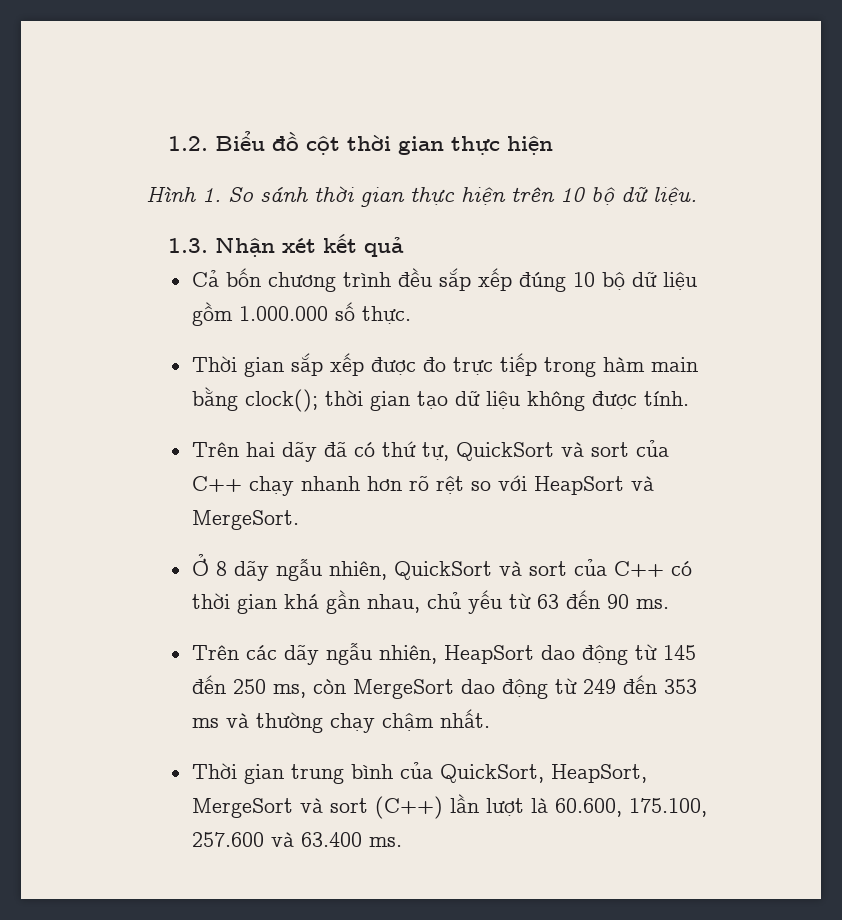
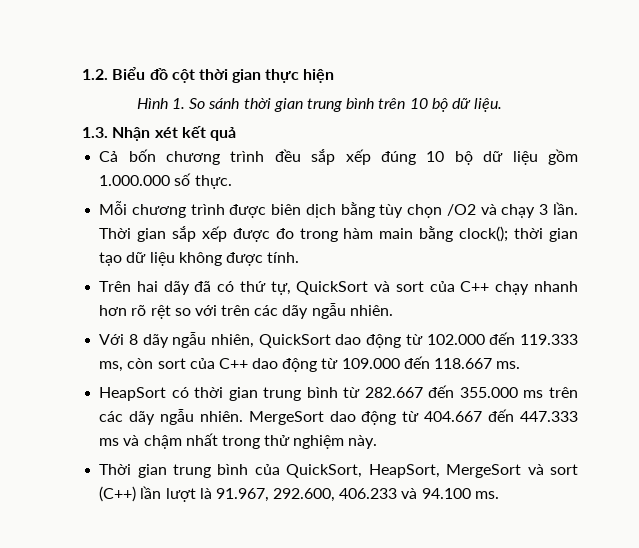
[409,187,506,205] thực hiện -> [307,98,375,112] trung bình
(411, 315) none -> [99,201,578,218] Mỗi chương trình được biên dịch bằng tùy chọn /O2 và chạy 3 lần.
[452,353,537,376] trực tiếp -> (294, 233) none
[533,476,654,495] [191,510,299,530] [191,554,209,576] HeapSort và MergeSort. // Ở -> [221,303,393,319] [99,334,125,345] trên các dãy ngẫu nhiên. // Với
[498,559,692,577] [191,590,669,614] [191,642,696,665] [191,675,697,699] [191,709,490,733] và sort của C++ có thời gian khá gần nhau, chủ yếu từ 63 đến 90 ms. // Trên các dãy ngẫu nhiên, HeapSort dao động từ 145 đến 250 ms, còn MergeSort dao động từ 249 đến 353 ms và thường chạy chậm nhất. -> [335,332,579,348] [99,356,521,372] [99,385,579,401] [99,409,578,425] [99,433,378,449] dao động từ 102.000 đến 119.333 ms, còn sort của C++ dao động từ 109.000 đến 118.667 ms. // HeapSort có thời gian trung bình từ 282.667 đến 355.000 ms trên các dãy ngẫu nhiên. MergeSort dao động từ 404.667 đến 447.333 ms và chậm nhất trong thử nghiệm này.
[554,798,707,817] [191,832,362,847] 60.600, 175.100, 257.600 và 63.400 -> [215,488,471,502] 91.967, 292.600, 406.233 và 94.100

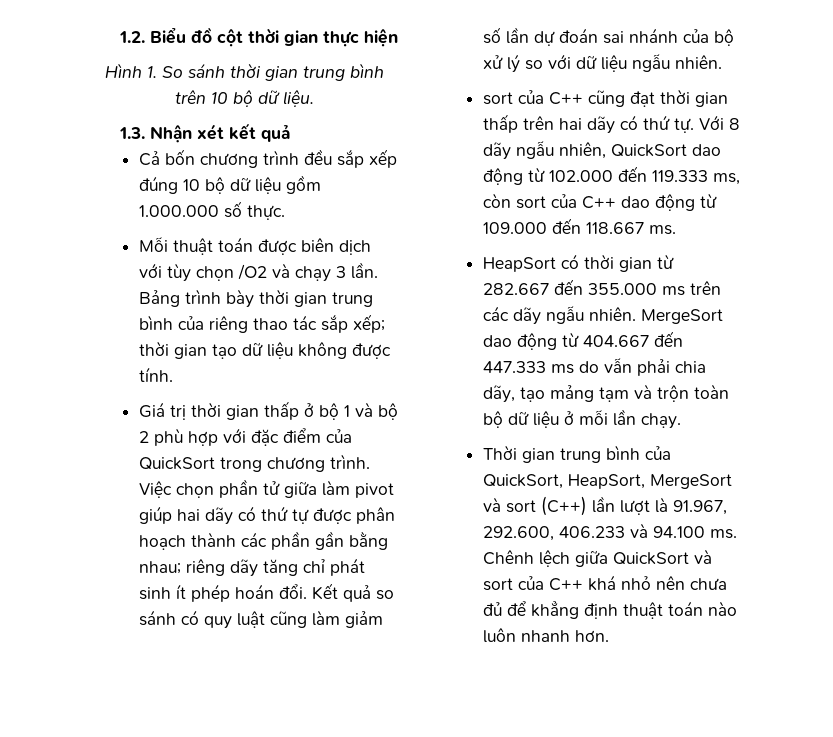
[131,204,225,218] chương trình -> [172,237,253,255] thuật toán
[340,202,375,218] bằng -> [138,263,162,278] với
[99,226,509,242] Thời gian sắp xếp được đo trong hàm main bằng clock(); -> [138,289,373,308] [138,314,385,333] Bảng trình bày thời gian trung bình của riêng thao tác sắp xếp;
[99,281,578,295] [99,303,393,319] Trên hai dãy đã có thứ tự, QuickSort và sort của C++ chạy nhanh hơn rõ rệt so với trên các dãy ngẫu nhiên. // -> [138,401,398,420] [138,428,352,446] [138,454,370,472] [138,479,394,498] [138,506,395,525] [138,531,388,550] [138,558,365,577] [138,583,394,602] [138,610,383,629] [482,27,734,46] [482,54,722,73] [482,89,728,107] [482,114,694,134] Giá trị thời gian thấp ở bộ 1 và bộ 2 phù hợp với đặc điểm của QuickSort trong chương trình. Việc chọn phần tử giữa làm pivot giúp hai dãy có thứ tự được phân hoạch thành các phần gần bằng nhau; riêng dãy tăng chỉ phát sinh ít phép hoán đổi. Kết quả so sánh có quy luật cũng làm giảm số lần dự đoán sai nhánh của bộ xử lý so với dữ liệu ngẫu nhiên. // sort của C++ cũng đạt thời gian thấp trên hai dãy có thứ tự.
[263,387,338,401] trung bình -> (652, 264) none
[123,433,378,449] và chậm nhất trong thử nghiệm này. -> [578,358,706,376] [482,384,729,403] [482,409,681,429] do vẫn phải chia dãy, tạo mảng tạm và trộn toàn bộ dữ liệu ở mỗi lần chạy.
(499, 495) none -> [482,549,712,567] [482,575,727,591] [482,601,737,619] [482,628,609,643] Chênh lệch giữa QuickSort và sort của C++ khá nhỏ nên chưa đủ để khẳng định thuật toán nào luôn nhanh hơn.

